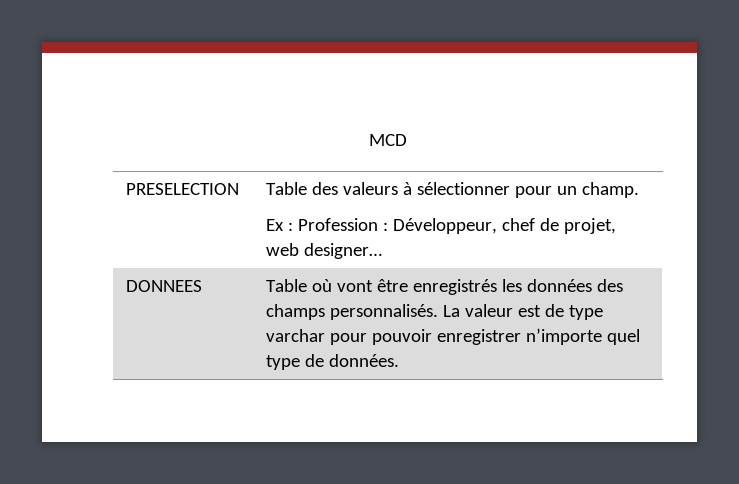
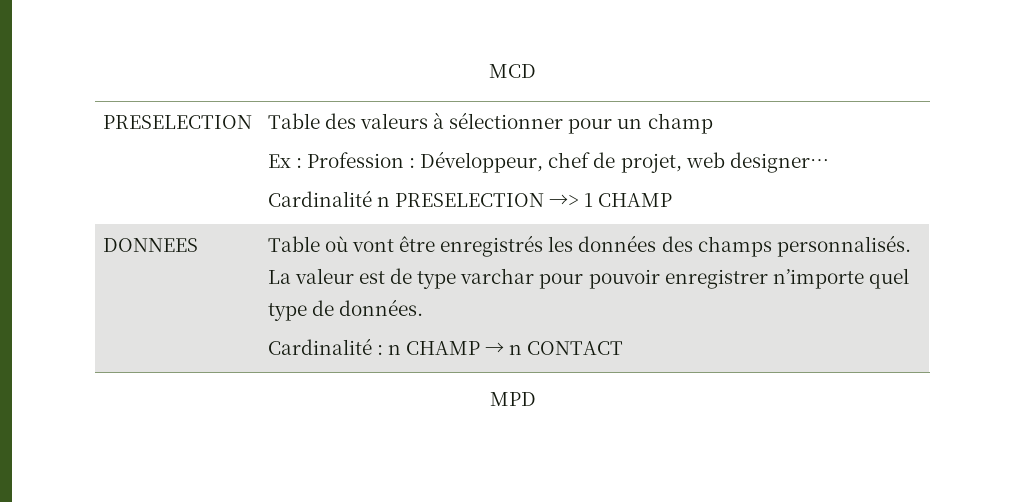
[582,182,640,198] champ. -> [647,113,713,134] champ
(383, 251) none -> [267,190,673,207] // Cardinalité n PRESELECTION →> 1 CHAMP
(400, 360) none -> [267,338,624,355] [489,392,536,406] // Cardinalité : n CHAMP → n CONTACT // MPD

